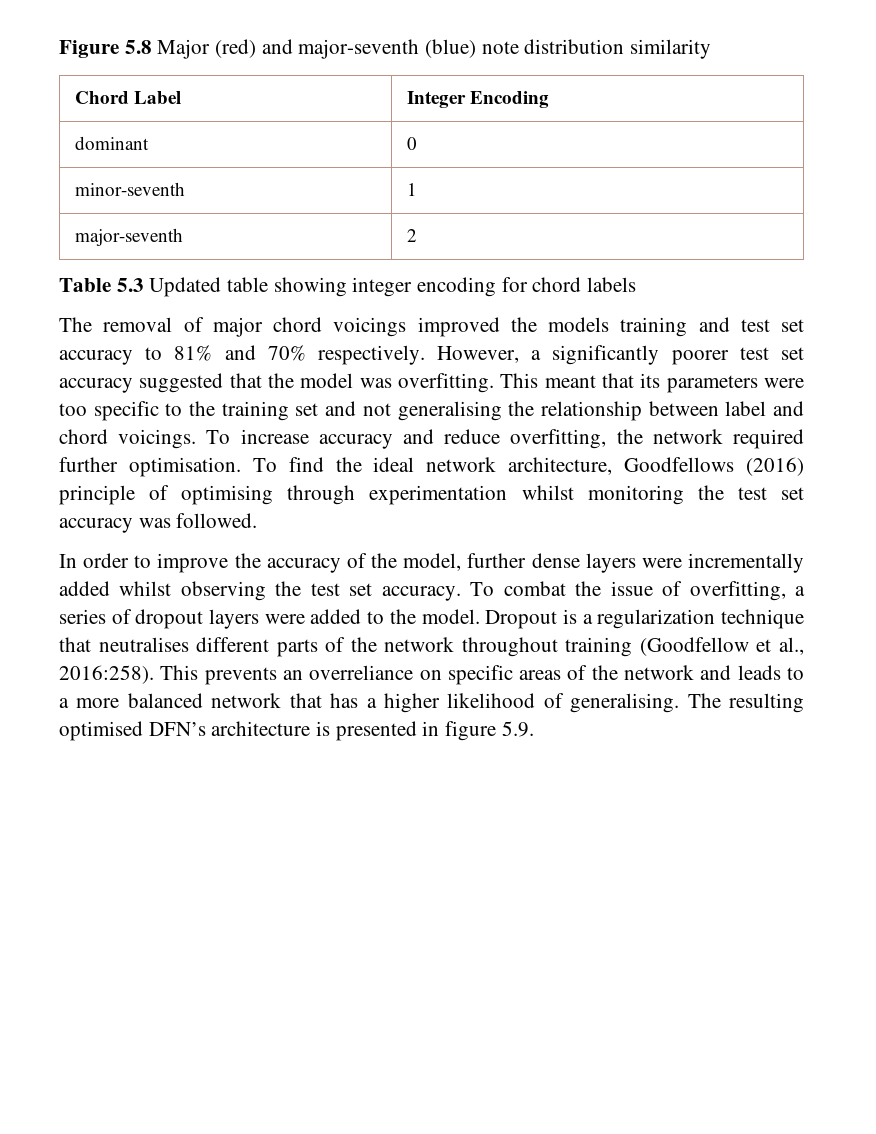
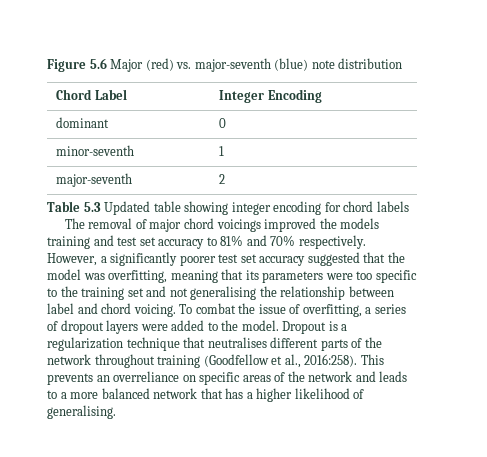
[124,40,152,54] 5.8 -> [89,58,107,69] 5.6
[261,39,293,54] and -> [176,62,192,69] vs.
[630,39,712,59] similarity -> (403, 63) none
[398,373,596,393] overfitting. This meant -> [108,270,218,283] overfitting, meaning
[118,429,804,449] [59,457,805,477] [59,485,804,505] [59,513,258,533] [59,553,804,573] [59,581,461,601] voicings. To increase accuracy and reduce overfitting, the network required further optimisation. To find the ideal network architecture, Goodfellows (2016) principle of optimising through experimentation whilst monitoring the test set accuracy was followed. // In order to improve the accuracy of the model, further dense layers were incrementally added whilst observing the test set accuracy. -> [133,304,176,317] voicing.
[687,693,804,713] [59,721,534,741] The resulting optimised DFN’s architecture is presented in figure 5.9. -> (116, 412) none

